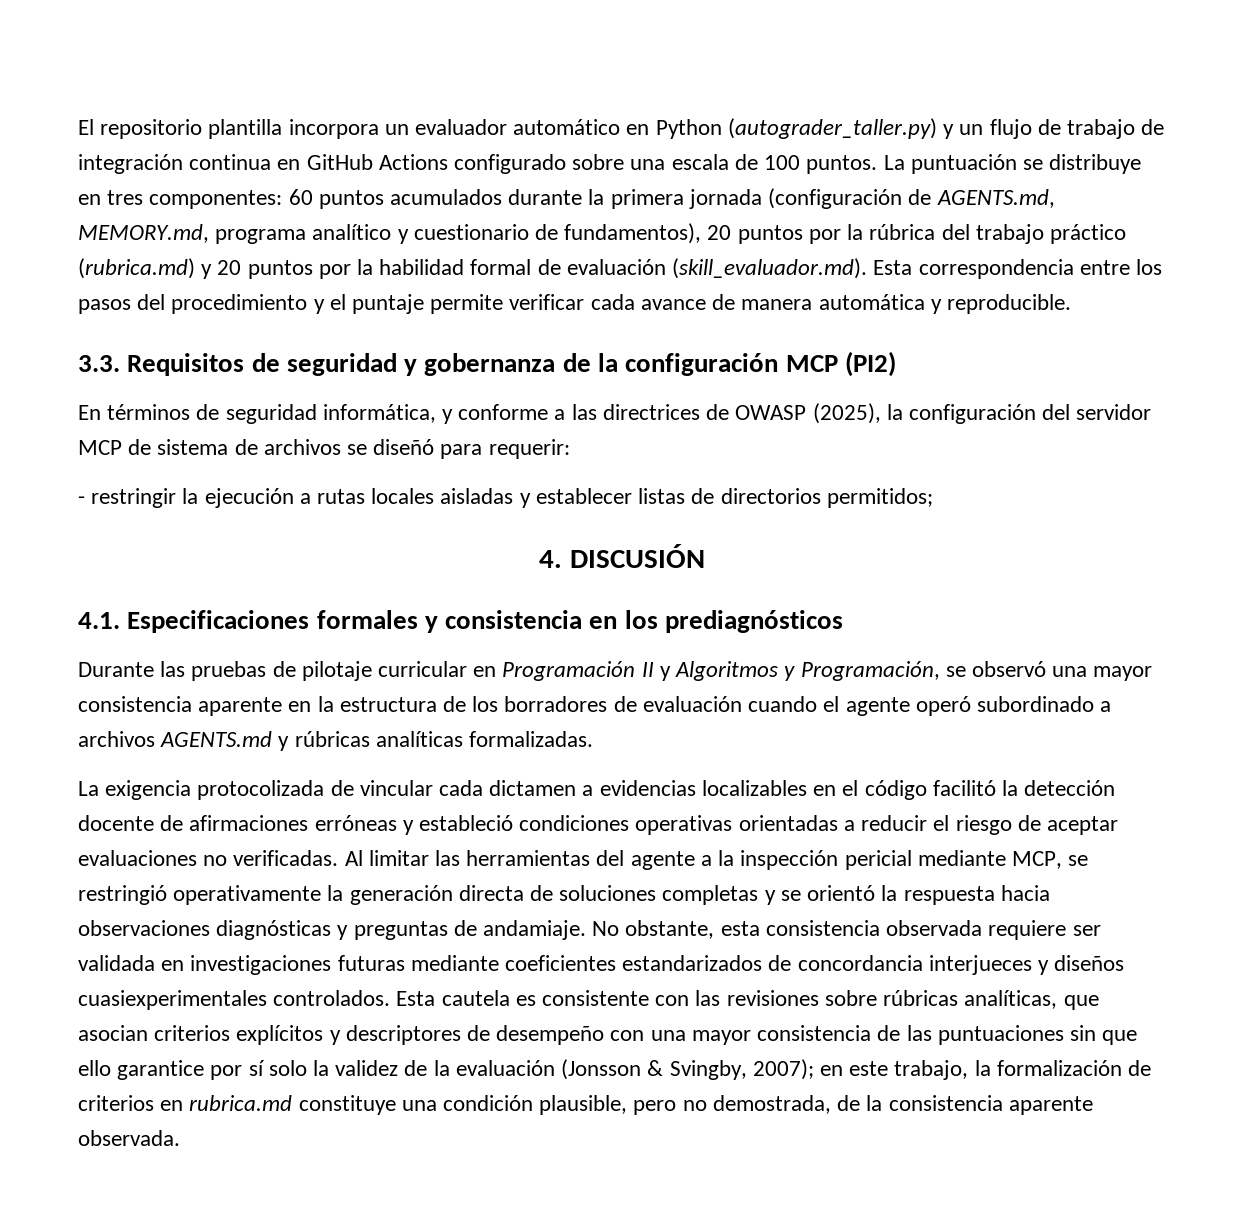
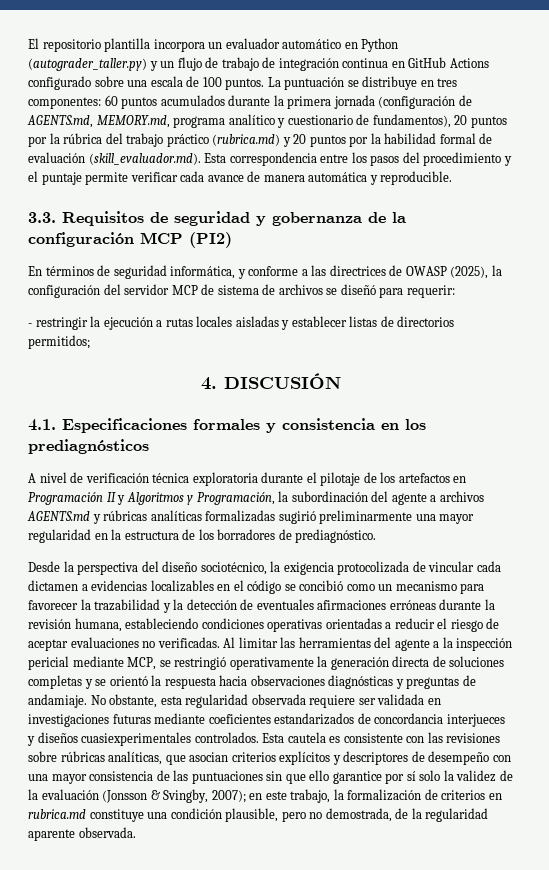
[78,661,468,681] Durante las pruebas de pilotaje curricular -> [28,472,450,486] A nivel de verificación técnica exploratoria durante el pilotaje de los artefactos
[945,661,1153,681] [78,696,283,716] se observó una mayor consistencia aparente -> [278,491,484,505] [27,510,475,524] [28,529,91,543] la subordinación del agente a archivos AGENTS.md y rúbricas analíticas formalizadas sugirió preliminarmente una mayor regularidad
[642,696,1112,716] [78,731,594,751] [78,781,99,796] evaluación cuando el agente operó subordinado a archivos AGENTS.md y rúbricas analíticas formalizadas. // La -> [295,529,377,543] [28,561,281,575] prediagnóstico. // Desde la perspectiva del diseño sociotécnico, la
[932,780,1116,796] [78,815,514,835] facilitó la detección docente de afirmaciones erróneas y estableció -> [284,580,485,594] [28,599,495,613] [28,618,199,632] se concibió como un mecanismo para favorecer la trazabilidad y la detección de eventuales afirmaciones erróneas durante la revisión humana, estableciendo
[765,920,880,936] consistencia -> [185,694,249,708] regularidad
[888,1095,1003,1111] consistencia -> [425,808,489,822] regularidad

